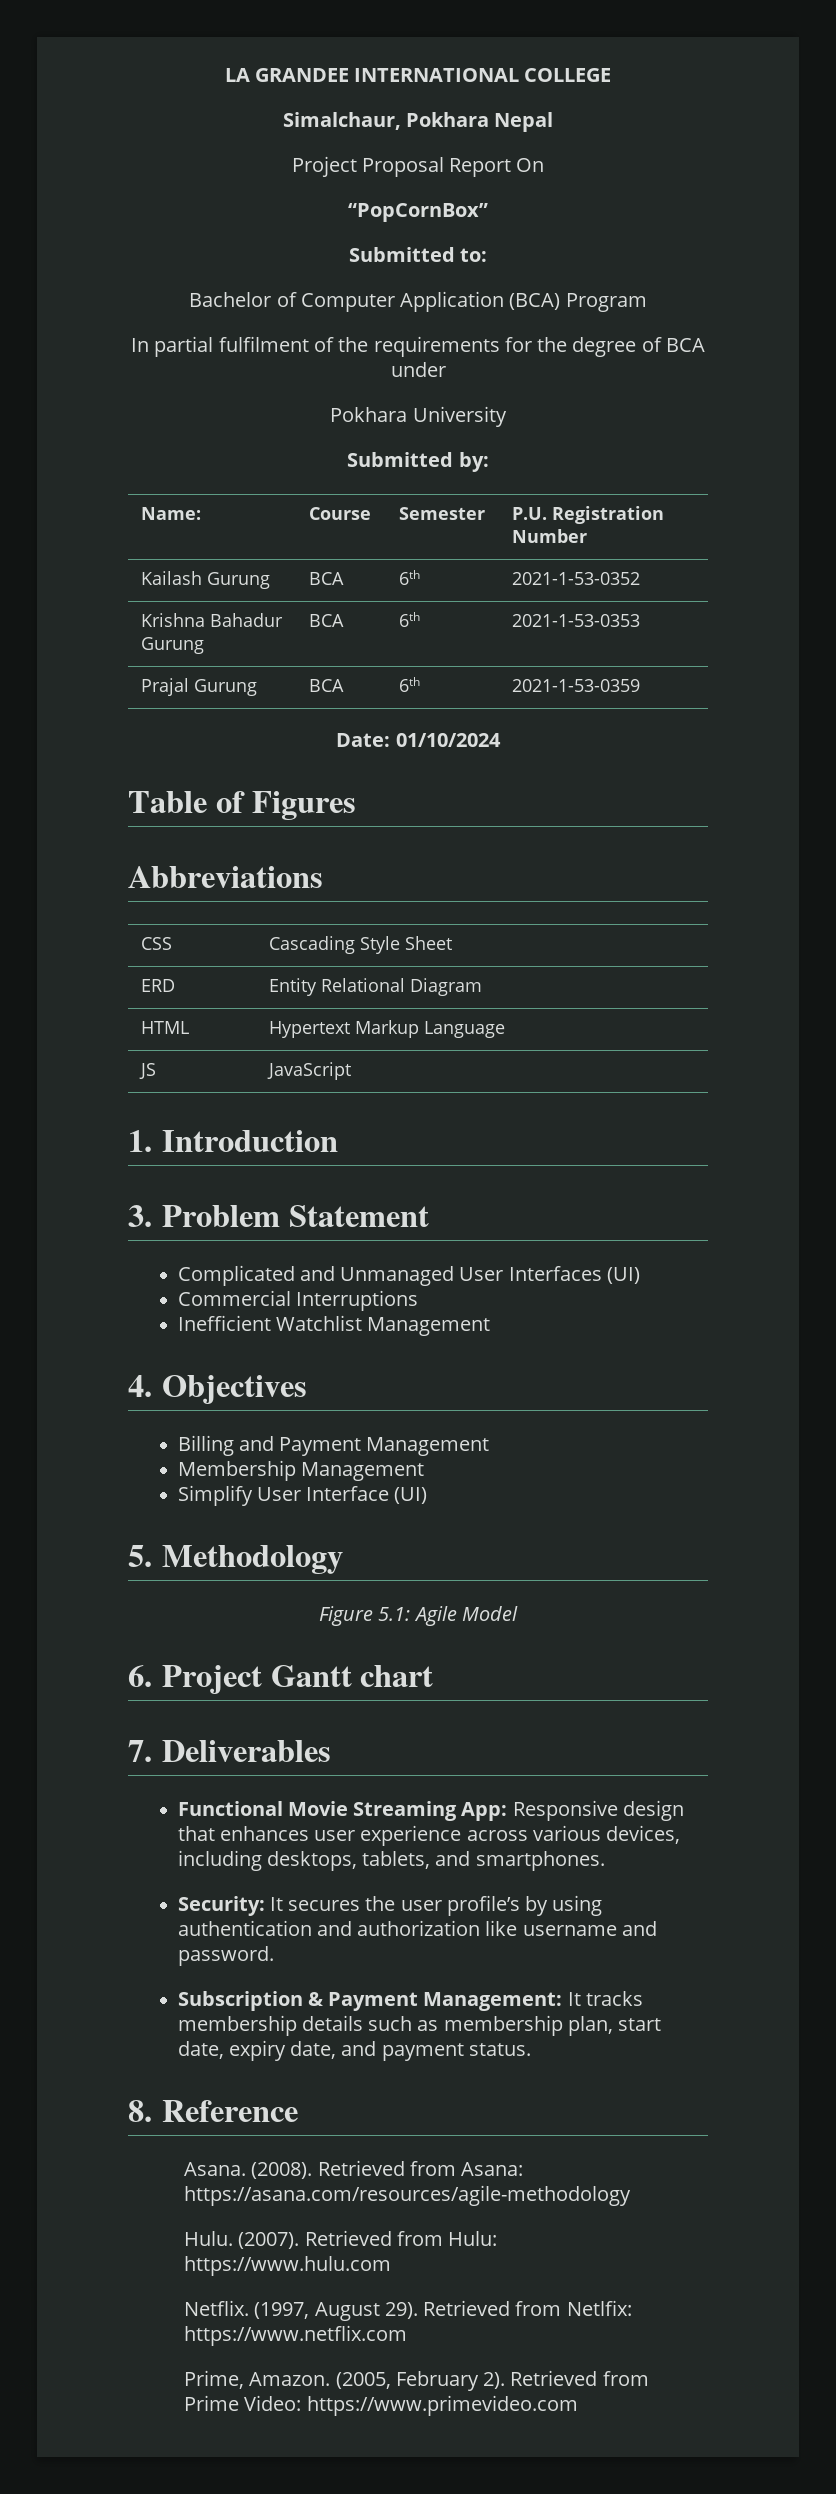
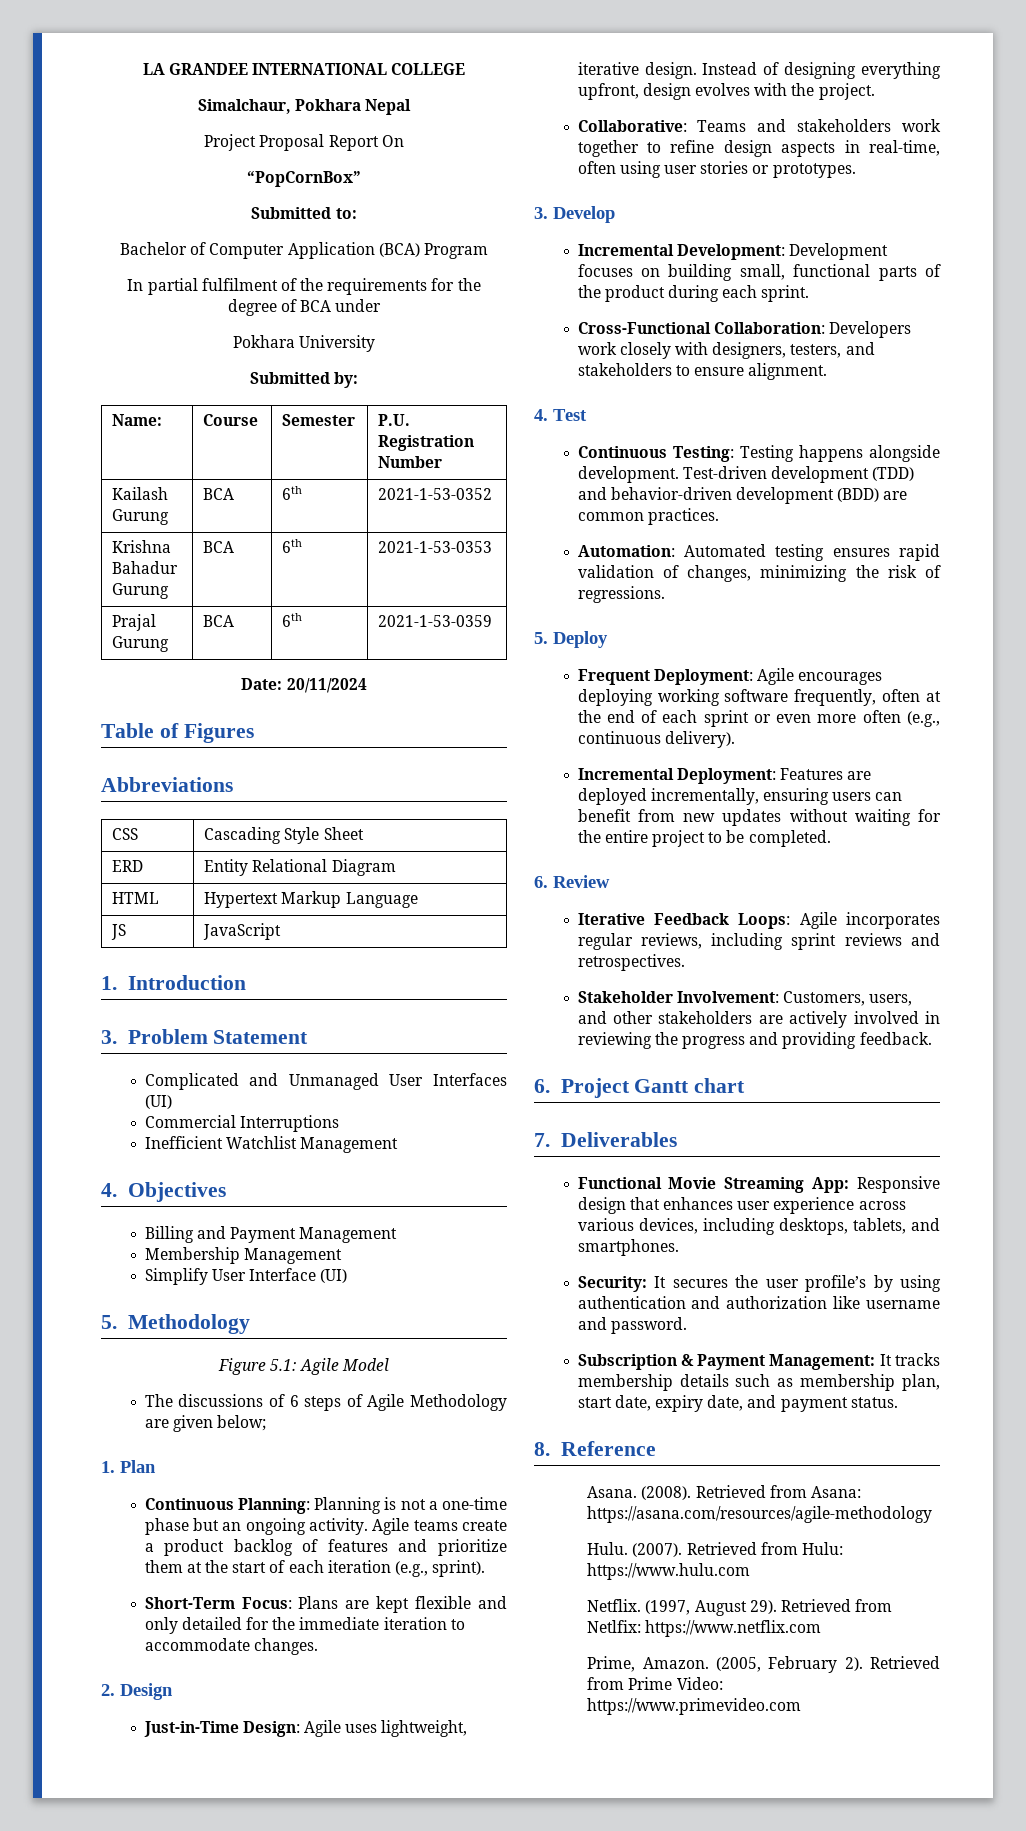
[395,733,501,747] 01/10/2024 -> [286,678,367,693] 20/11/2024
(518, 1613) none -> [144,1394,507,1411] [144,1415,267,1432] [101,1460,156,1473] [144,1497,507,1514] [144,1518,507,1535] [144,1539,507,1556] [144,1560,486,1577] [144,1596,507,1613] [144,1617,465,1634] [144,1638,318,1655] [101,1683,173,1700] [143,1720,468,1737] [577,62,941,79] [577,83,875,100] [577,119,941,132] [577,140,940,157] [577,161,856,178] [534,206,615,223] [577,243,889,260] [577,264,941,281] [577,285,810,302] [577,321,912,338] [577,342,875,359] [577,363,828,380] [534,409,587,421] [577,445,940,462] [577,466,915,483] [577,487,908,504] [577,508,719,525] [577,544,940,561] [577,565,941,582] [577,586,665,603] [534,631,608,648] [577,668,883,685] [577,689,941,706] [577,710,940,727] [577,731,735,748] [577,768,872,784] [577,788,903,805] [577,809,941,826] [577,830,831,847] [534,875,610,888] [577,912,940,929] [577,933,940,950] [577,954,685,971] [577,991,913,1006] [577,1011,940,1028] [577,1032,932,1049] // The discussions of 6 steps of Agile Methodology are given below; // 1. Plan // Continuous Planning: Planning is not a one-time phase but an ongoing activity. Agile teams create a product backlog of features and prioritize them at the start of each iteration (e.g., sprint). // Short-Term Focus: Plans are kept flexible and only detailed for the immediate iteration to accommodate changes. // 2. Design // Just-in-Time Design: Agile uses lightweight, iterative design. Instead of designing everything upfront, design evolves with the project. // Collaborative: Teams and stakeholders work together to refine design aspects in real-time, often using user stories or prototypes. // 3. Develop // Incremental Development: Development focuses on building small, functional parts of the product during each sprint. // Cross-Functional Collaboration: Developers work closely with designers, testers, and stakeholders to ensure alignment. // 4. Test // Continuous Testing: Testing happens alongside development. Test-driven development (TDD) and behavior-driven development (BDD) are common practices. // Automation: Automated testing ensures rapid validation of changes, minimizing the risk of regressions. // 5. Deploy // Frequent Deployment: Agile encourages deploying working software frequently, often at the end of each sprint or even more often (e.g., continuous delivery). // Incremental Deployment: Features are deployed incrementally, ensuring users can benefit from new updates without waiting for the entire project to be completed. // 6. Review // Iterative Feedback Loops: Agile incorporates regular reviews, including sprint reviews and retrospectives. // Stakeholder Involvement: Customers, users, and other stakeholders are actively involved in reviewing the progress and providing feedback.

